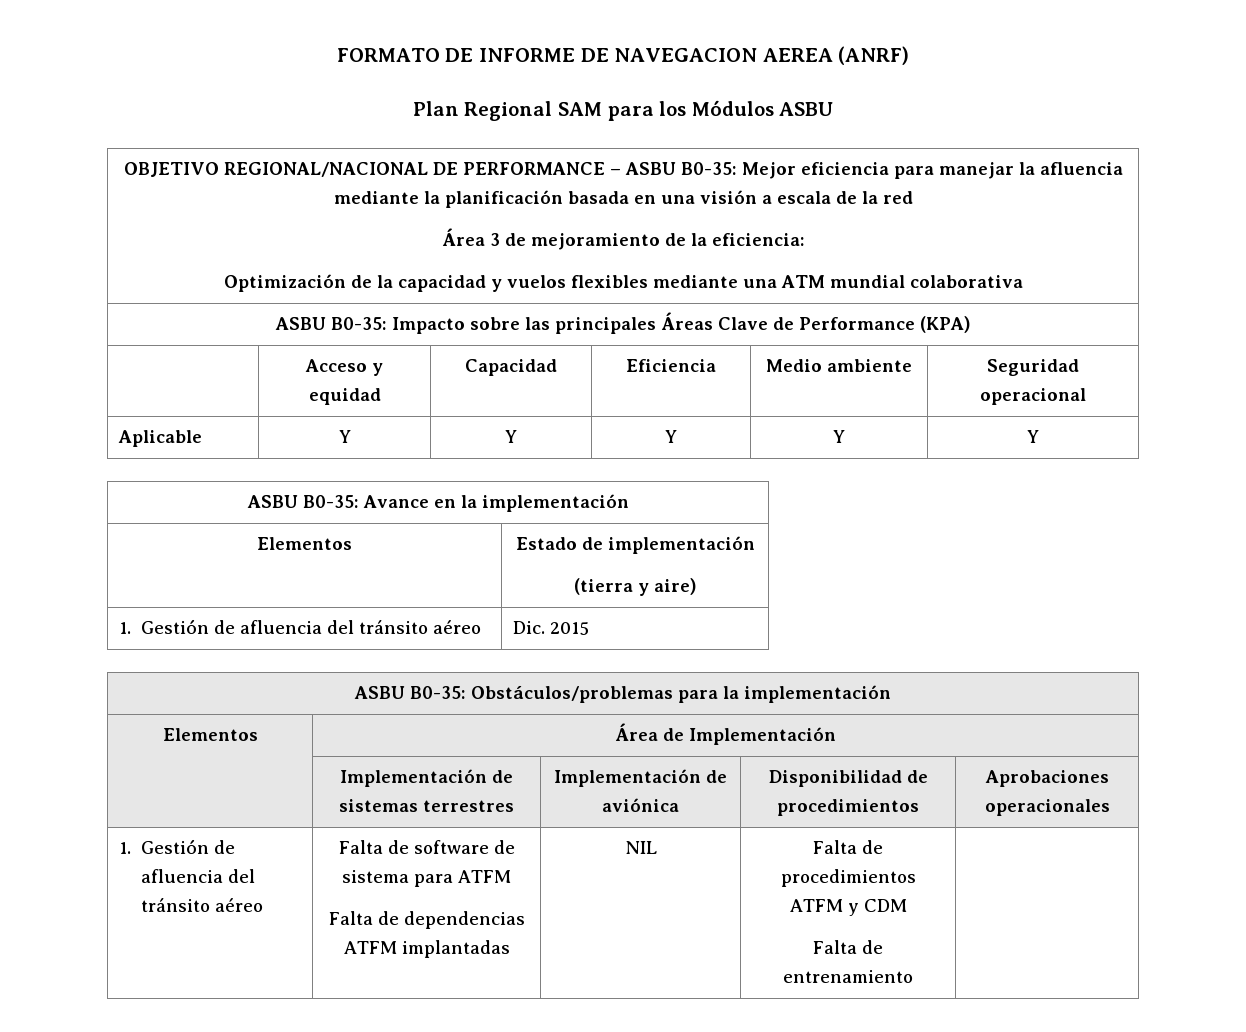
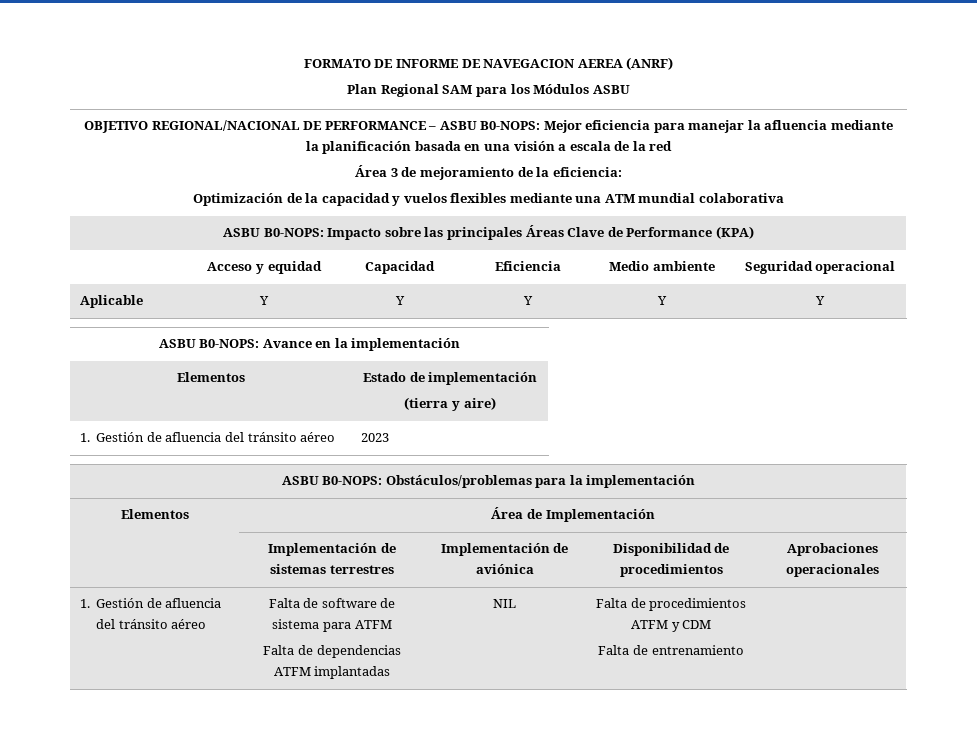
[680,162,737,175] B0-35: -> [480,121,541,130] B0-NOPS:
[330,317,387,330] B0-35: -> [263,228,324,237] B0-NOPS:
[302,495,359,508] B0-35: -> [199,339,260,348] B0-NOPS:
[513,621,590,635] [354,686,466,699] Dic. 2015 // ASBU B0-35: -> [360,433,389,442] [281,476,383,485] 2023 // ASBU B0-NOPS:

